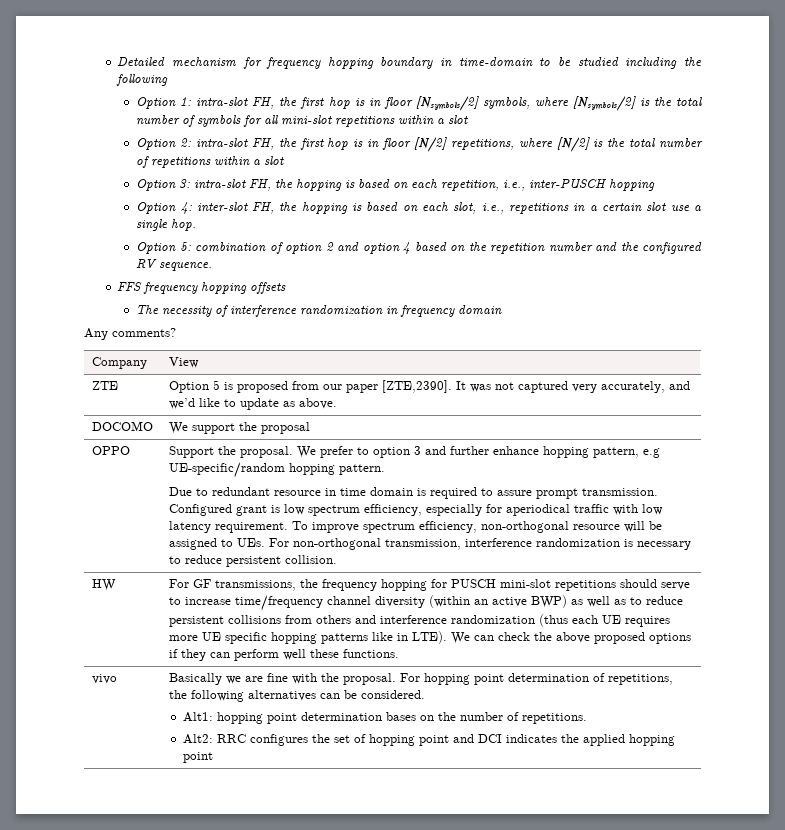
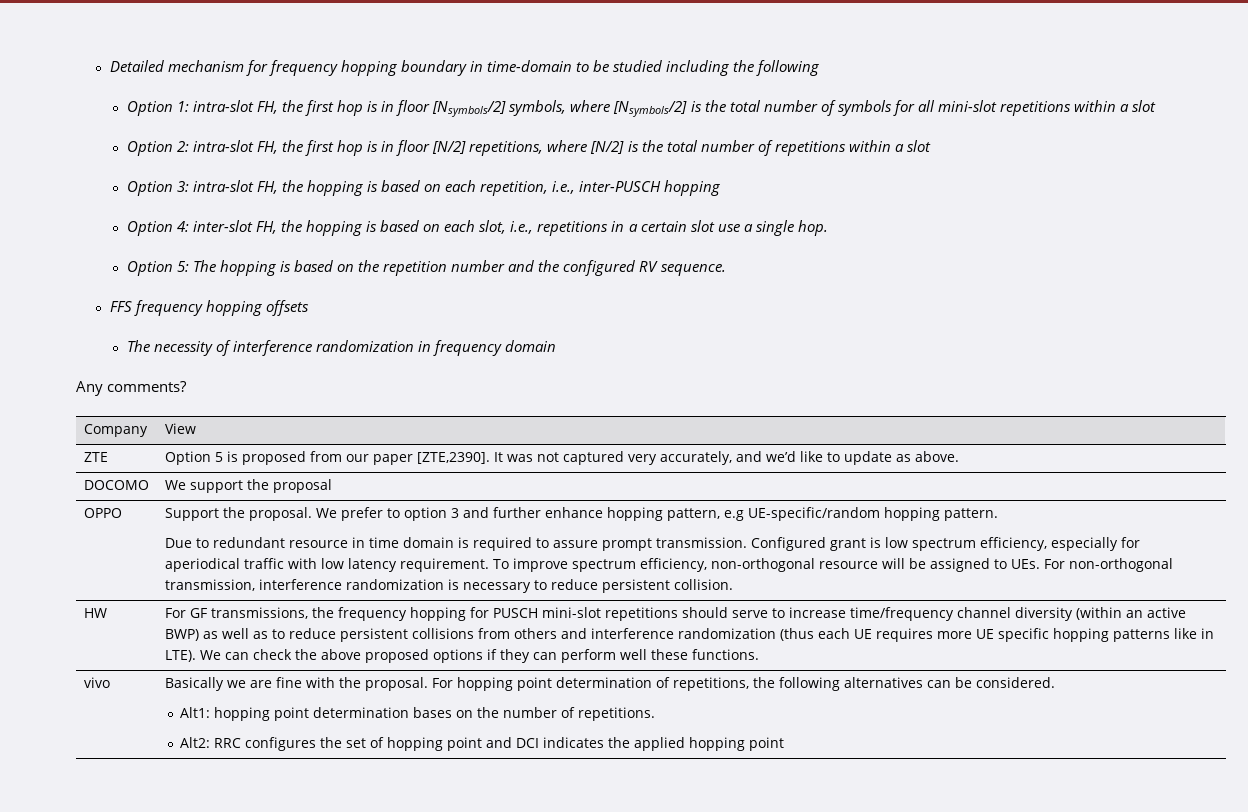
[195,242,411,254] combination of option 2 and option 4 -> [192,260,292,276] The hopping is

